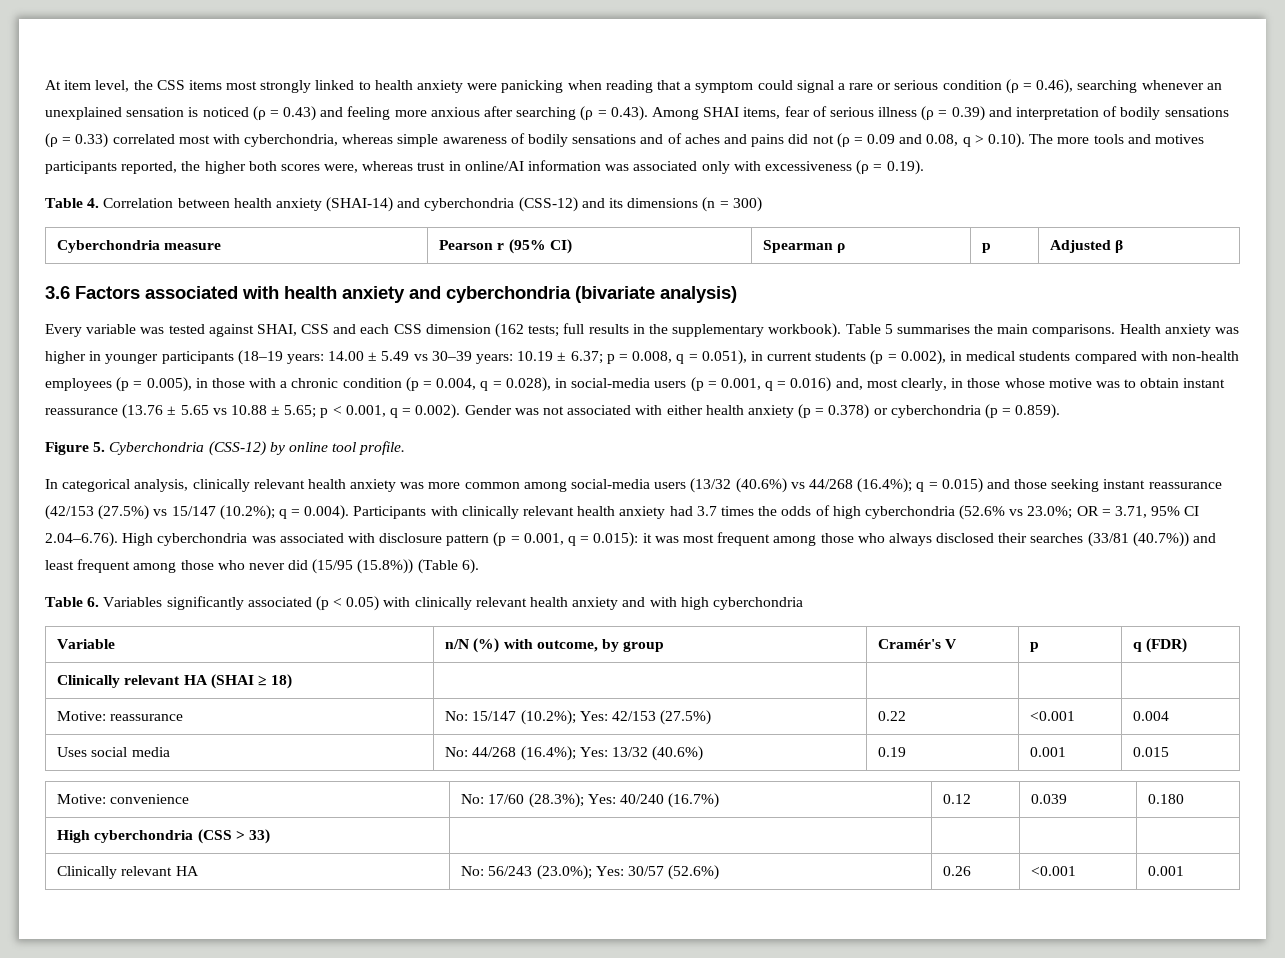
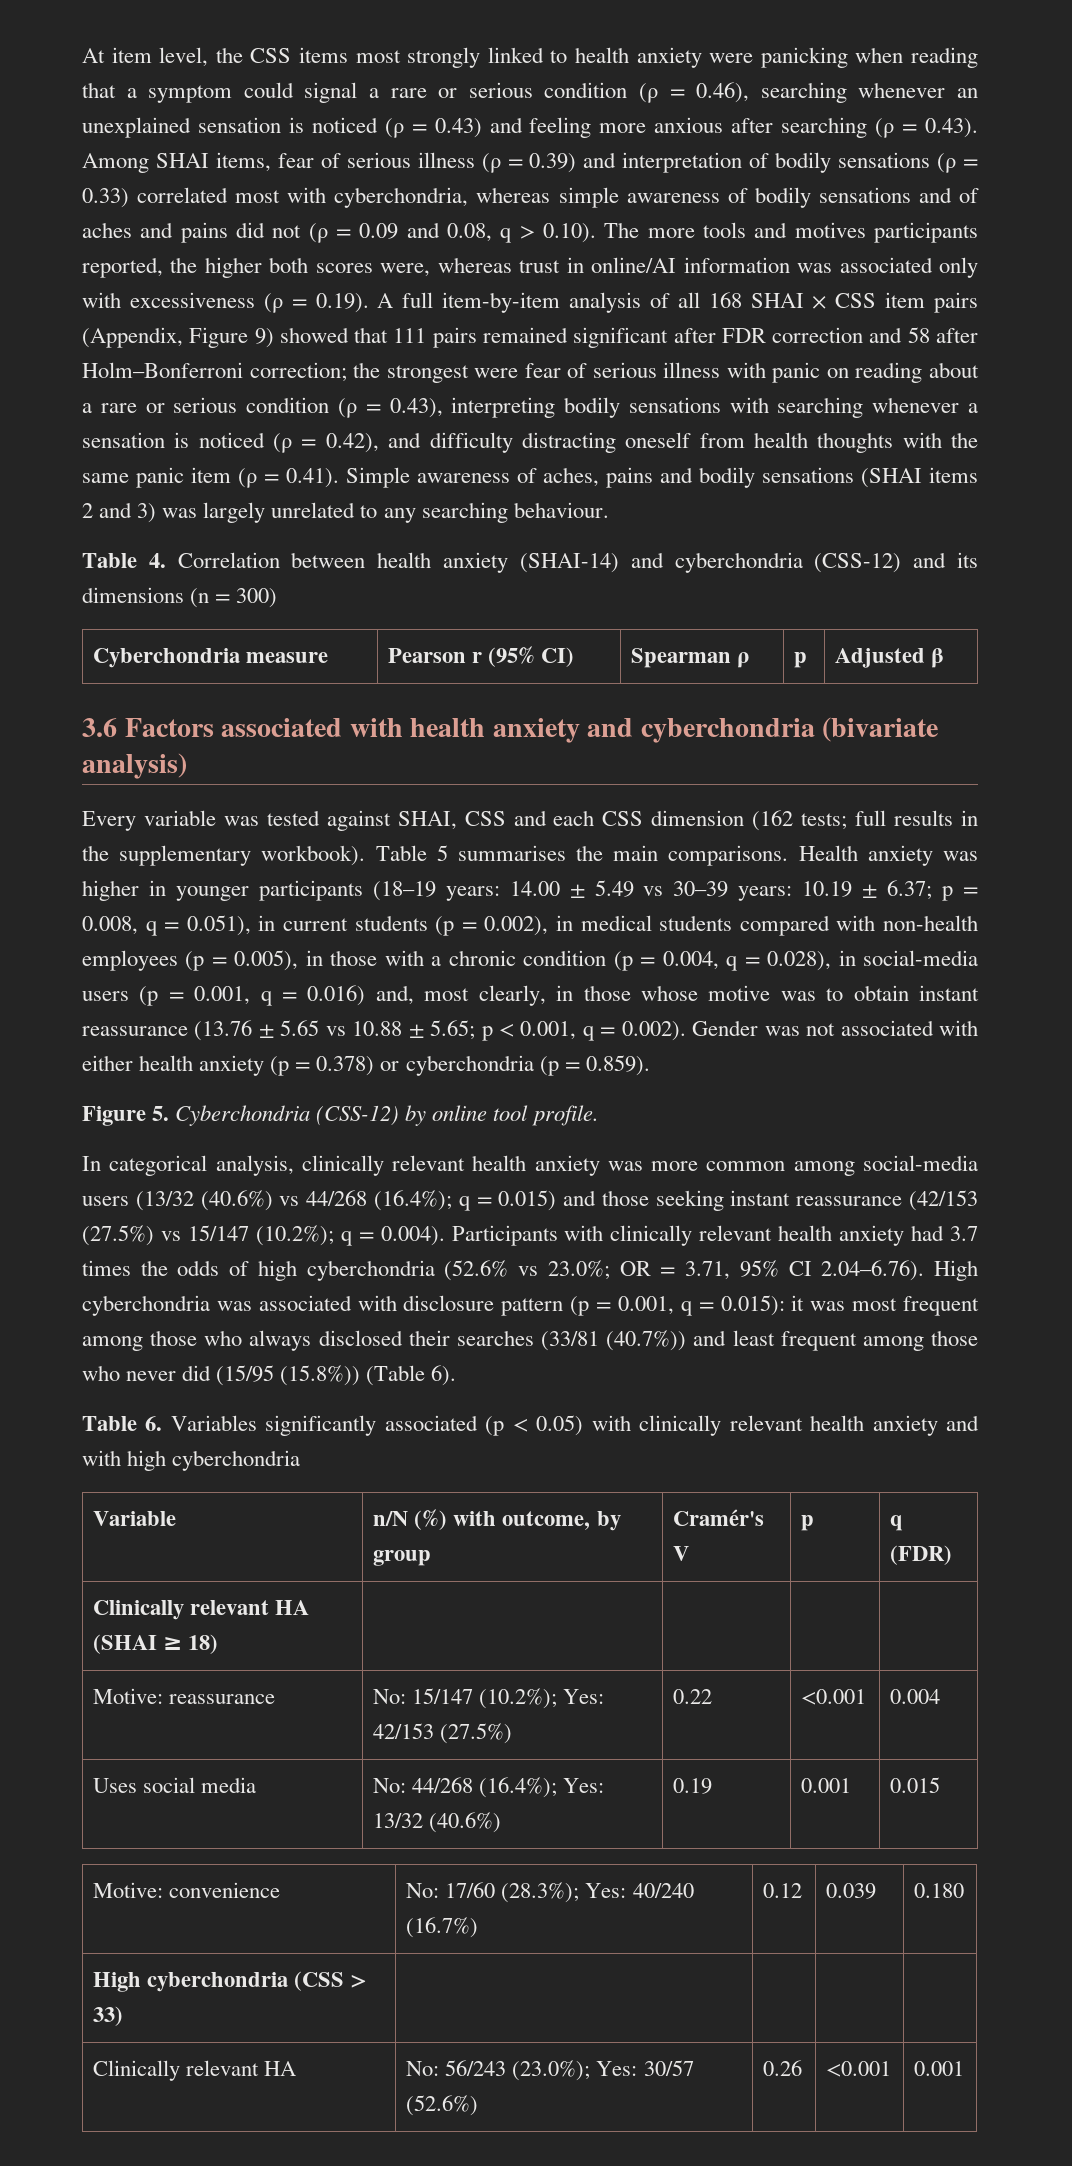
(924, 167) none -> [377,292,978,313] [82,327,979,348] [82,362,980,383] [82,397,979,418] [82,432,979,453] [82,467,978,488] [82,502,609,523] A full item-by-item analysis of all 168 SHAI × CSS item pairs (Appendix, Figure 9) showed that 111 pairs remained significant after FDR correction and 58 after Holm–Bonferroni correction; the strongest were fear of serious illness with panic on reading about a rare or serious condition (ρ = 0.43), interpreting bodily sensations with searching whenever a sensation is noticed (ρ = 0.42), and difficulty distracting oneself from health thoughts with the same panic item (ρ = 0.41). Simple awareness of aches, pains and bodily sensations (SHAI items 2 and 3) was largely unrelated to any searching behaviour.

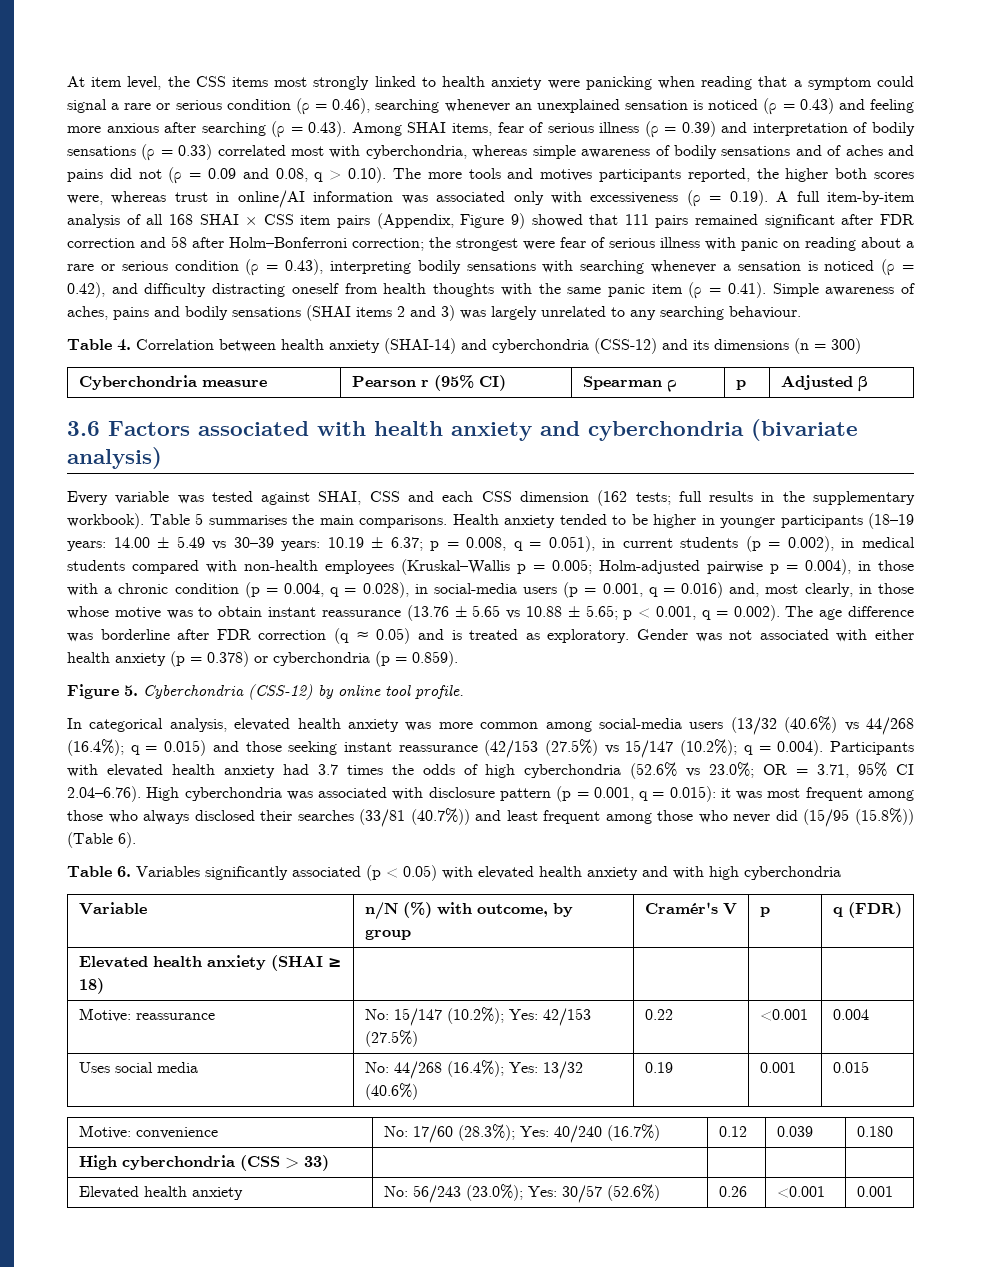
[942,851,978,861] was -> [559,514,648,525] tended to be
[185,950,299,971] (p = 0.005), -> [401,559,851,575] (Kruskal–Wallis p = 0.005; Holm-adjusted pairwise p = 0.004),
(686, 1031) none -> [785,606,915,620] [67,628,630,644] The age difference was borderline after FDR correction (q ≈ 0.05) and is treated as exploratory.
[301,1155,466,1176] clinically relevant -> [234,718,291,731] elevated
[610,1225,773,1246] clinically relevant -> [106,764,163,777] elevated
[639,1415,803,1436] clinically relevant -> [478,866,534,879] elevated
[93,1600,310,1620] Clinically relevant HA -> [78,955,266,970] Elevated health anxiety
[93,2060,297,2081] Clinically relevant HA -> [78,1186,243,1200] Elevated health anxiety

